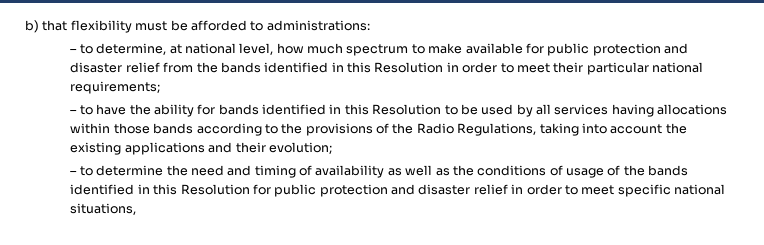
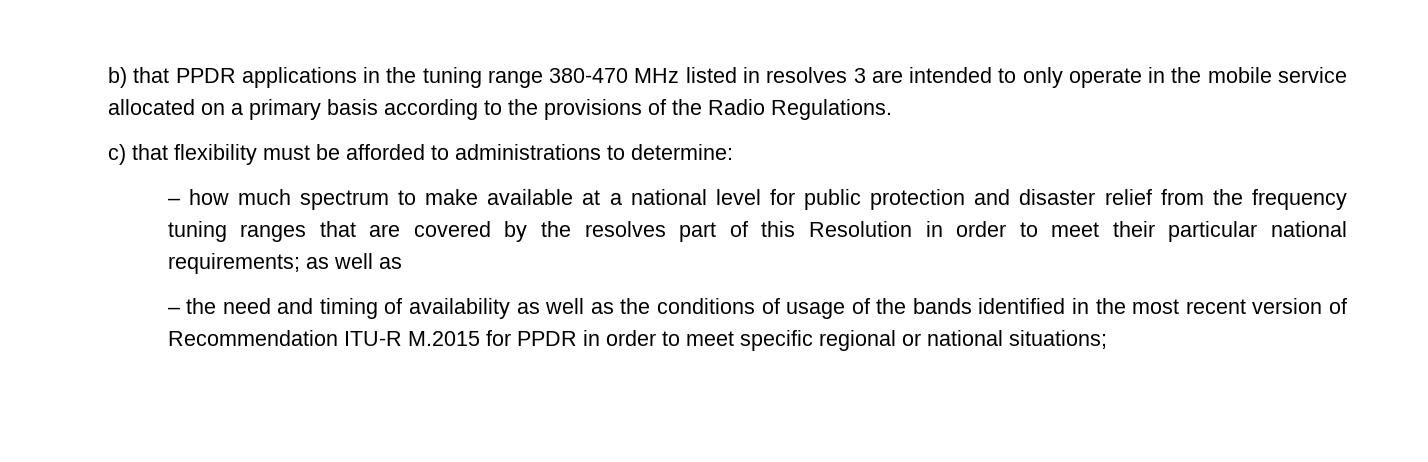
(68, 25) none -> [175,67,1347,88] [108,99,892,120] [108,144,168,165] PPDR applications in the tuning range 380-470 MHz listed in resolves 3 are intended to only operate in the mobile service allocated on a primary basis according to the provisions of the Radio Regulations. // c) that
[266,20,370,31] [70,43,274,55] administrations: // – to determine, at national level, -> [455,144,733,160] [167,198,180,205] administrations to determine: // –
(523, 48) none -> [582,189,761,205] at a national level
[220,62,344,73] bands identified in -> [1252,189,1348,210] [167,221,748,242] frequency tuning ranges that are covered by the resolves part of
[70,104,728,117] [70,123,687,136] [70,142,332,155] [70,165,164,176] // – to have the ability for bands identified in this Resolution to be used by all services having allocations within those bands according to the provisions of the Radio Regulations, taking into account the existing applications and their evolution; // – to determine -> [305,253,402,269] [167,307,180,314] as well as // –
[153,184,508,197] this Resolution for public protection and disaster relief -> [1095,298,1348,314] [167,330,577,346] the most recent version of Recommendation ITU-R M.2015 for PPDR
[674,184,726,195] [70,203,137,215] national situations, -> [818,330,1107,351] regional or national situations;

